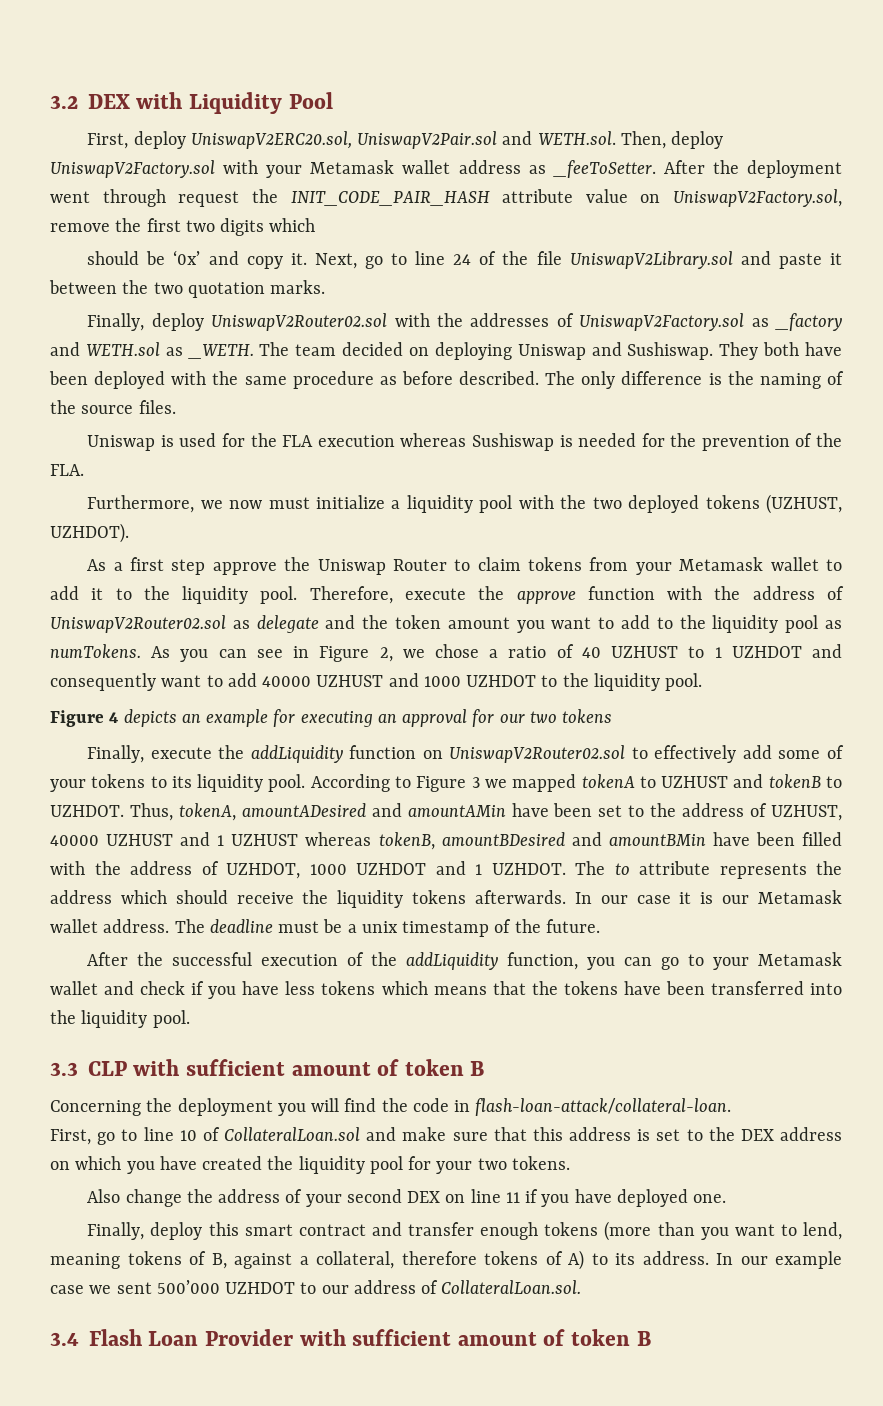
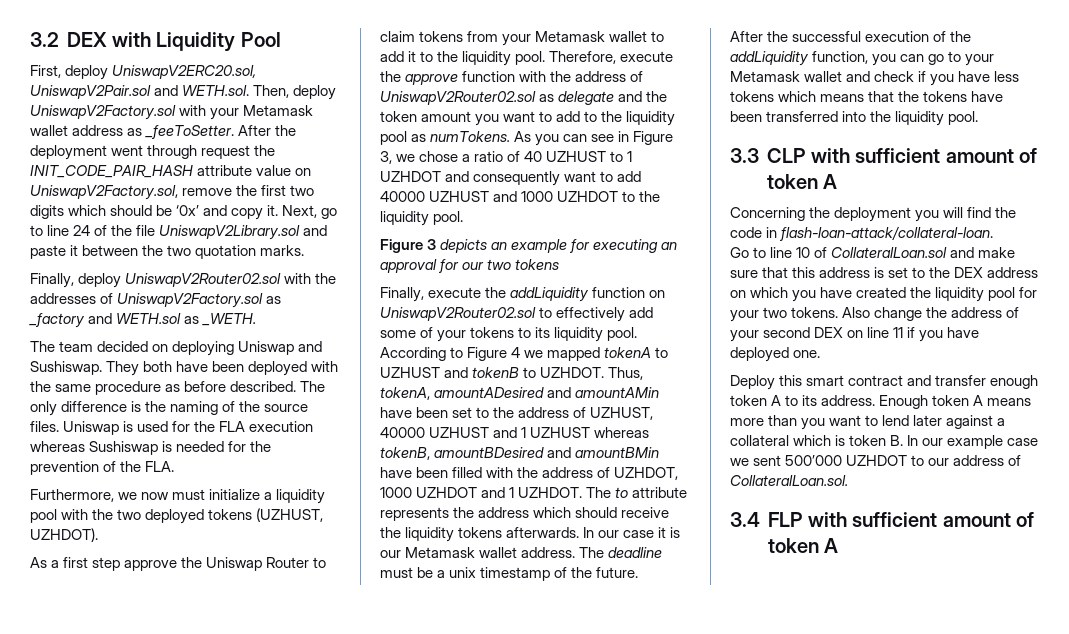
(316, 225) // -> (107, 210) none
(254, 351) none -> (257, 319) //
(176, 407) // -> (59, 426) none
[379,647,393,662] 2, -> [380,151,392,164] 3,
[109,712,119,723] 4 -> [427,239,437,250] 3
[471,777,480,788] 3 -> [511,347,521,358] 4
[470,1061,485,1076] B -> [822,174,837,189] A
[50,1129,116,1145] First, go -> [730,247,749,258] Go
(570, 1163) // -> (839, 312) none
[87,1222,203,1240] Finally, deploy -> [730,375,775,390] Deploy
[544,1221,842,1241] [50,1250,709,1270] tokens (more than you want to lend, meaning tokens of B, against a collateral, therefore tokens of A) to its address. -> [730,395,1032,409] [730,415,1006,430] [730,435,904,446] token A to its address. Enough token A means more than you want to lend later against a collateral which is token B.
[88,1329,651,1346] Flash Loan Provider with sufficient amount of token B -> [767,512,1035,527] [767,538,838,553] FLP with sufficient amount of token A

